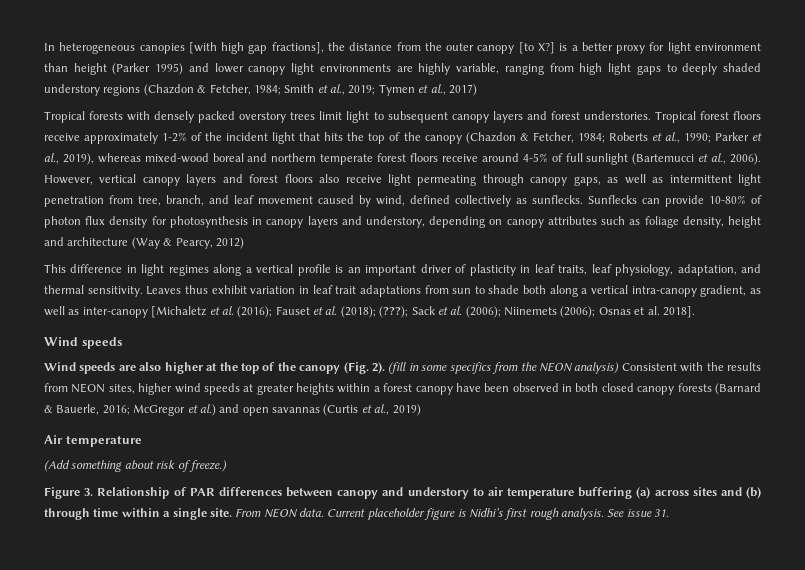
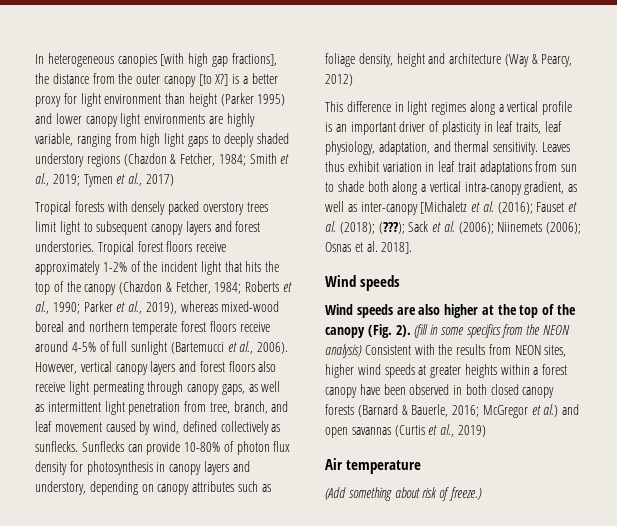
[44,487,761,499] [44,508,670,520] // Figure 3. Relationship of PAR differences between canopy and understory to air temperature buffering (a) across sites and (b) through time within a single site. From NEON data. Current placeholder figure is Nidhi’s first rough analysis. See issue 31. -> (482, 494) none

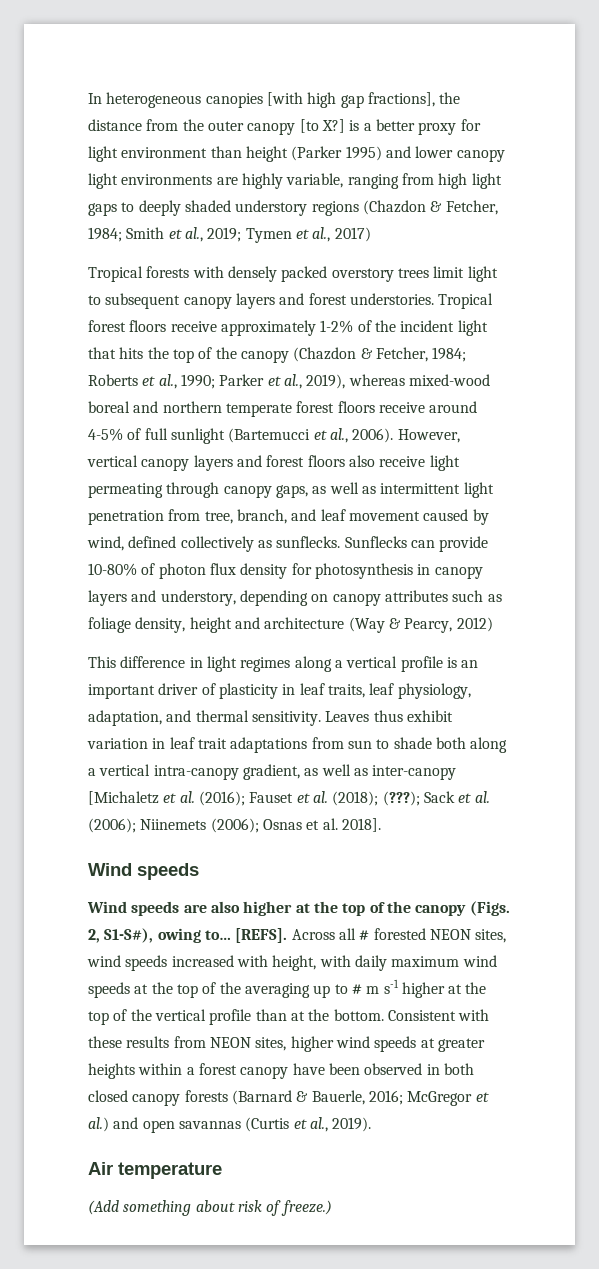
[367,324,571,338] [325,344,362,358] (Fig. 2). (fill in some specifics from the NEON analysis) -> [469,901,510,916] [88,928,507,943] [87,955,497,971] [88,979,487,998] [88,1009,384,1025] (Figs. 2, S1-S#), owing to… [REFS]. Across all # forested NEON sites, wind speeds increased with height, with daily maximum wind speeds at the top of the averaging up to # m s-1 higher at the top of the vertical profile than at the bottom.
[438,344,453,355] the -> [88,1036,122,1048] these
[457,425,486,437] 2019) -> [332,1117,372,1132] 2019).

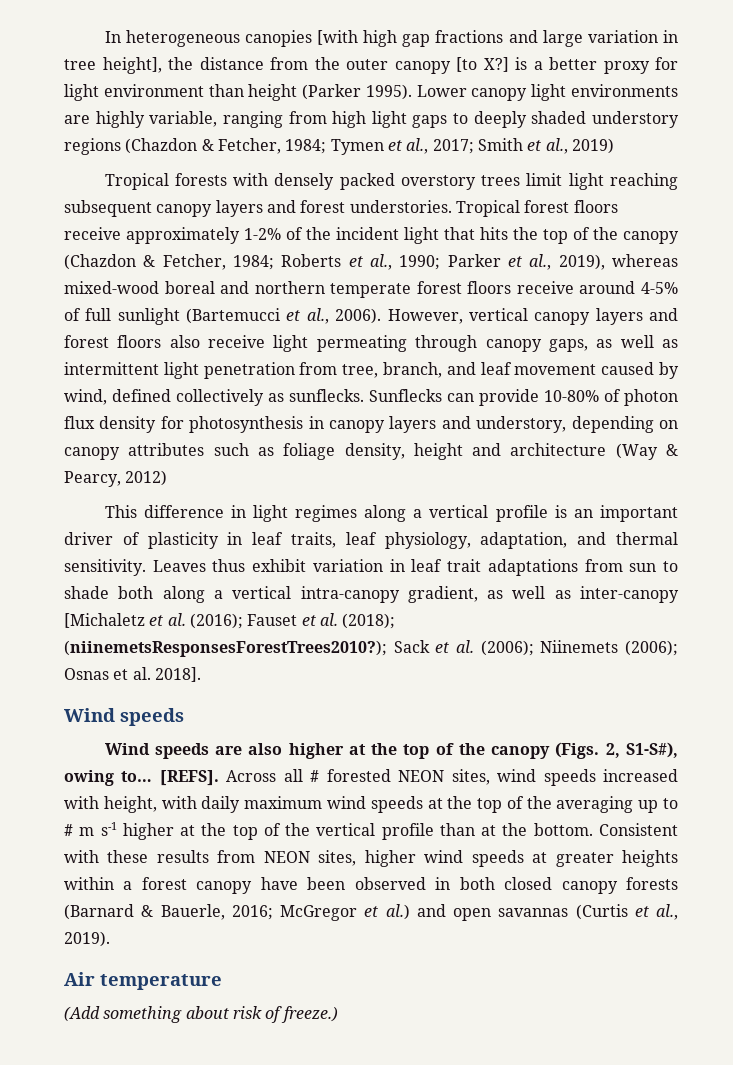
[367,92,435,107] fractions], -> [435,30,679,47] [64,57,162,74] fractions and large variation in tree height],
[345,146,454,161] 1995) and lower -> [365,84,467,100] 1995). Lower
[126,227,371,243] Smith et al., 2019; Tymen et al., 2017) -> [330,138,614,155] Tymen et al., 2017; Smith et al., 2019)
[88,295,101,305] to -> [609,173,678,190] reaching
[382,791,420,806] (???); -> [64,640,387,657] (niinemetsResponsesForestTrees2010?);

